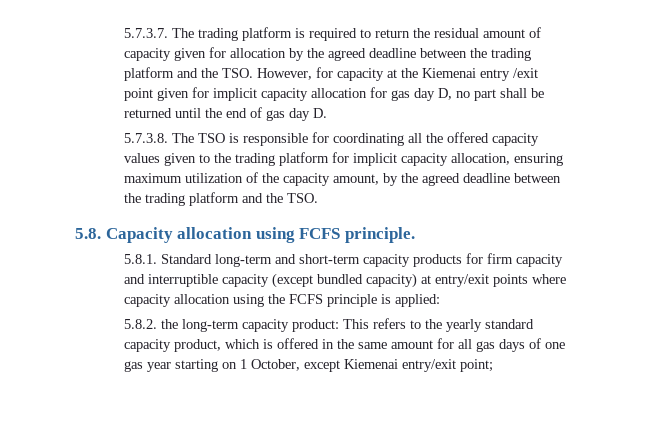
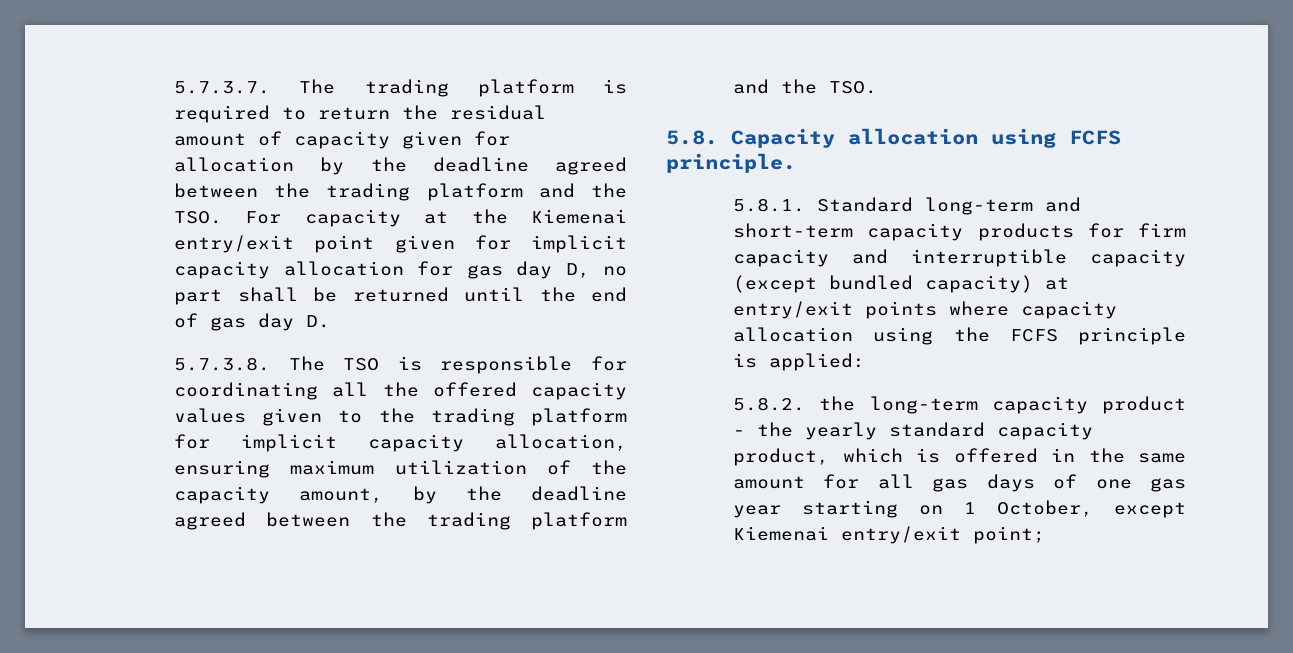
[328,48,532,61] [124,67,334,81] agreed deadline between the trading platform and the TSO. However, for -> [432,157,627,175] [173,183,627,201] [173,211,282,224] deadline agreed between the trading platform and the TSO. For
[480,68,539,81] entry /exit -> [173,235,294,253] entry/exit
[422,173,511,186] agreed deadline -> [530,486,627,501] [173,512,246,530] deadline agreed
[292,318,422,332] product: This refers to -> [1102,396,1186,414] [732,430,745,436] product -

